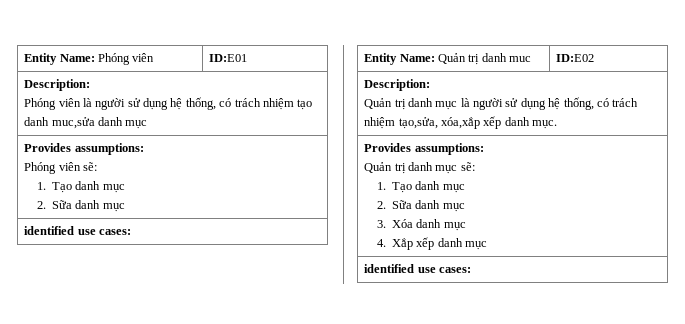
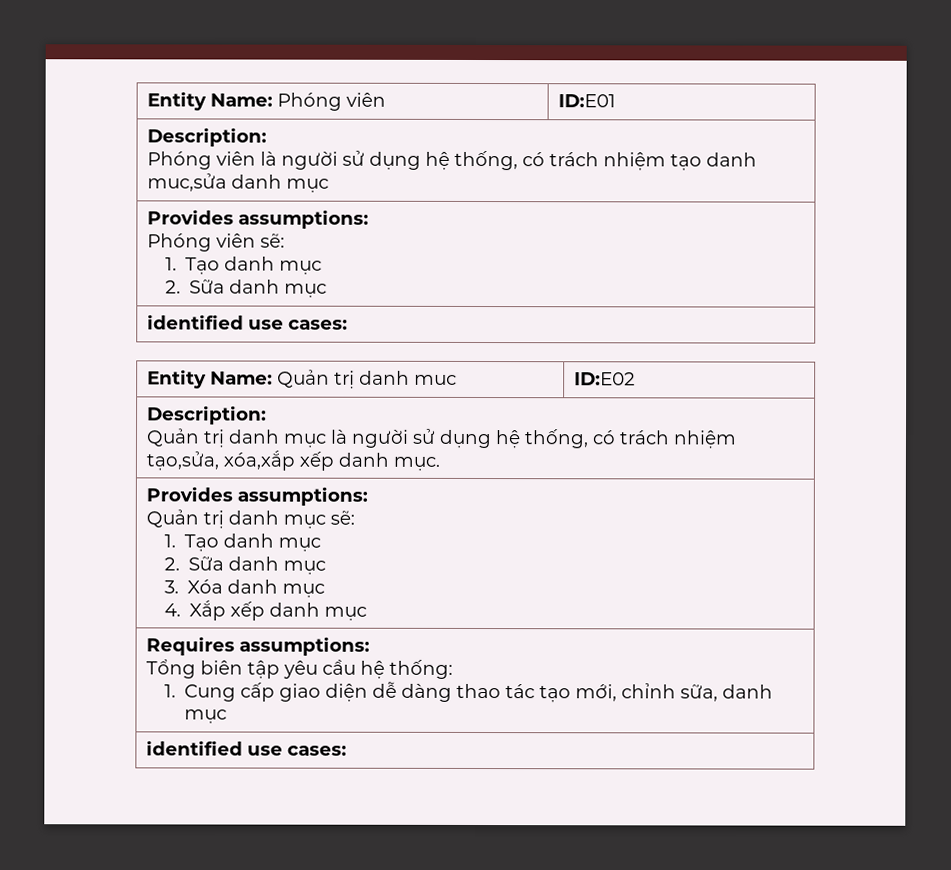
(487, 245) none -> [146,636,371,656] [146,659,454,679] [163,681,773,703] [183,709,227,724] // Requires assumptions: // Tổng biên tập yêu cầu hệ thống: // 1. Cung cấp giao diện dễ dàng thao tác tạo mới, chỉnh sữa, danh mục

